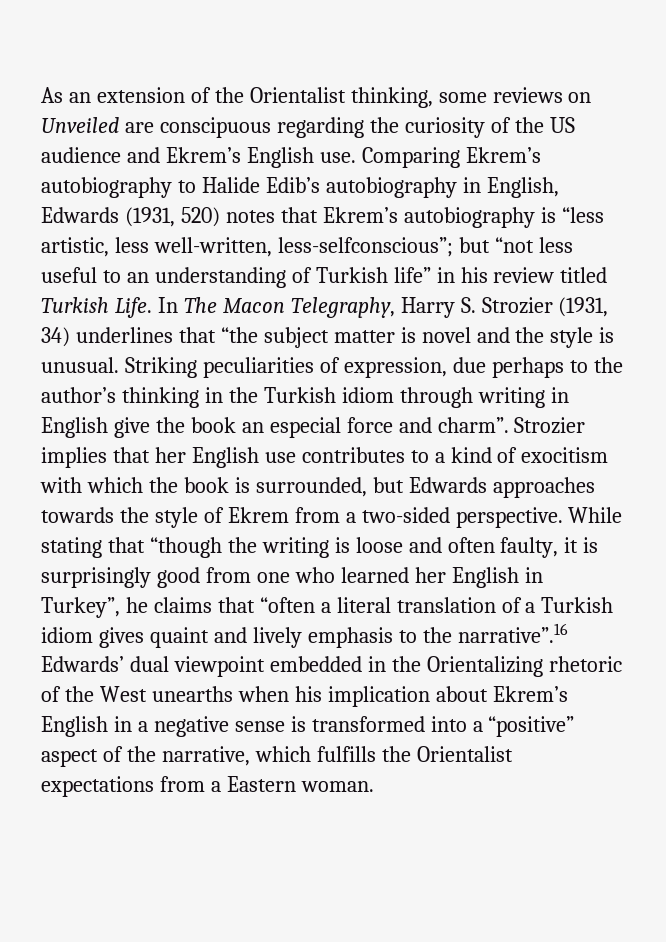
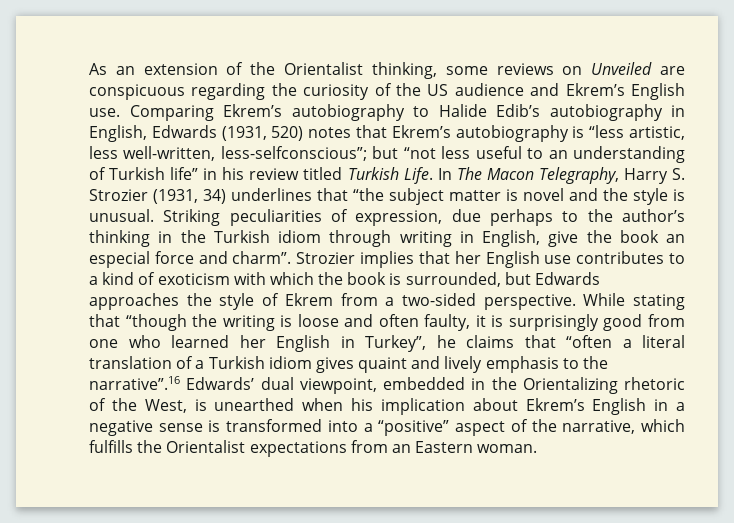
[159,117,271,138] conscipuous -> [89,84,185,100] conspicuous
[41,417,108,438] English -> [482,230,540,247] English,
[521,447,609,463] exocitism -> [157,273,230,285] exoticism
[41,507,114,523] towards -> (179, 301) none
[173,656,265,677] viewpoint -> [299,378,377,394] viewpoint,
[99,686,233,702] West unearths -> [144,398,295,413] West, is unearthed
[210,781,221,792] a -> [391,444,411,453] an

